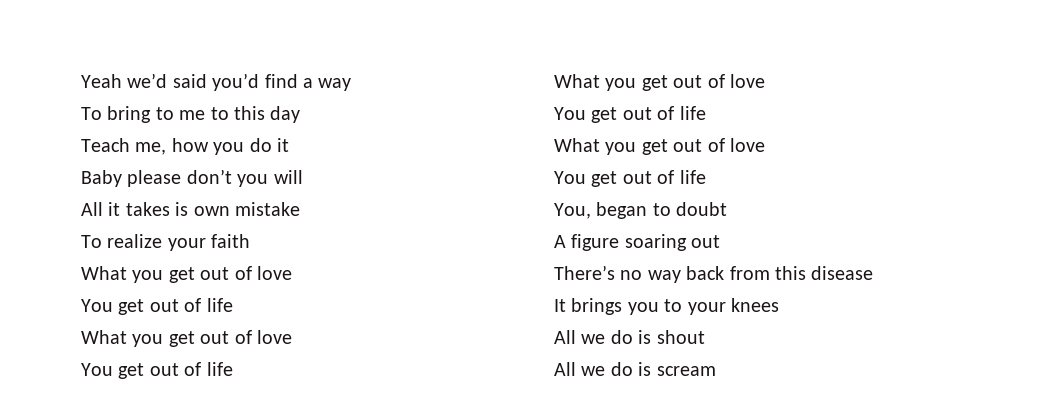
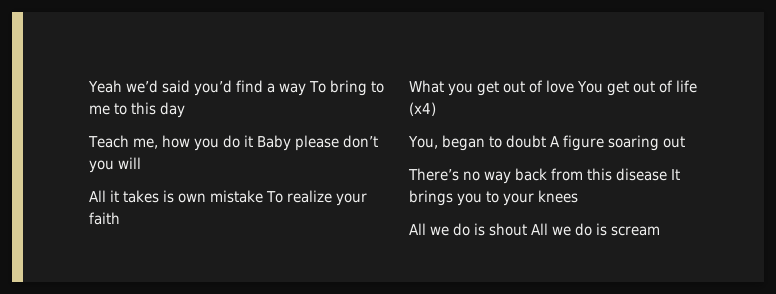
(352, 84) // -> (306, 89) none
(289, 145) // -> (253, 141) none
(300, 209) // -> (263, 196) none
[81,298,233,315] [81,330,292,347] [81,362,233,379] [554,74,765,91] [554,106,706,123] [554,138,765,155] [554,170,706,187] // You get out of life // What you get out of love // You get out of life // What you get out of love // You get out of life // What you get out of love // You get out of life -> [577,80,697,96] [409,102,436,116] You get out of life (x4)
(728, 209) // -> (546, 141) none
(874, 273) // -> (667, 174) none
(705, 337) // -> (527, 229) none

